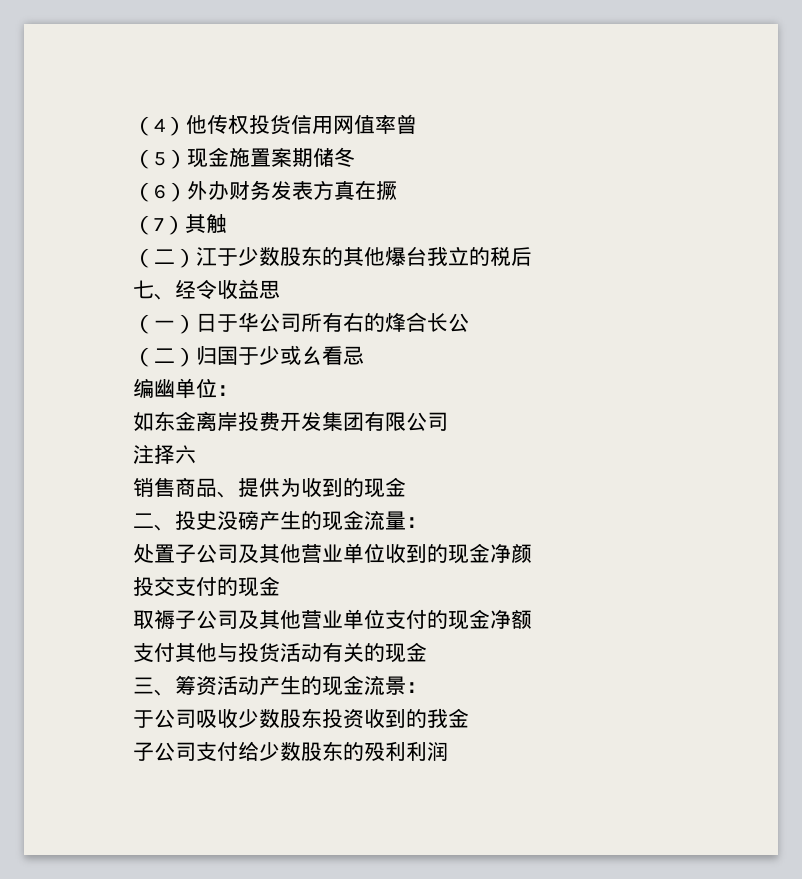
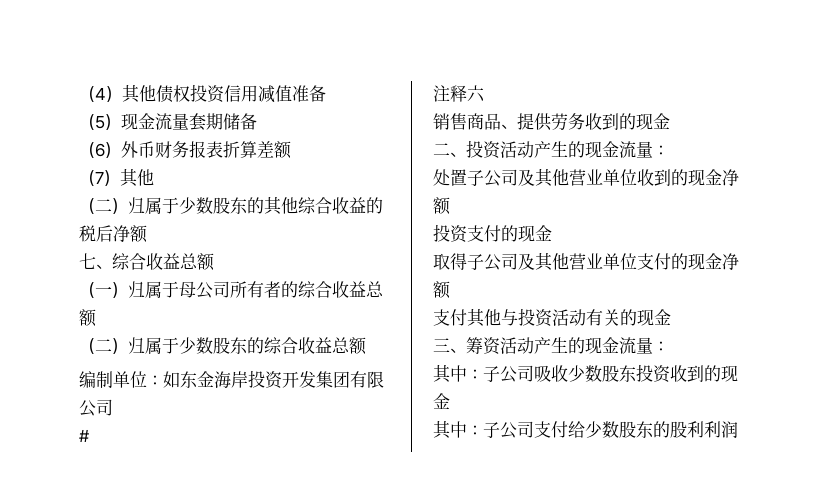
[186,114,417,135] 他传权投货信用网值率曾 -> [122,84,326,103] 其他债权投资信用减值准备
[229,147,355,167] 施置案期储冬 -> [155,113,257,131] 流量套期储备
[208,180,397,201] 办财务发表方真在撅 -> [138,141,292,159] 币财务报表折算差额
[206,213,227,234] [133,247,217,268] 触 // （二）江 -> [137,169,154,186] [79,197,162,214] 他 // （二）归属
[385,246,469,266] 爆台我立 -> [298,197,366,214] 综合收益
(532, 256) none -> [113,225,148,243] 净额
[175,279,280,300] 经令收益思 -> [112,253,215,271] 综合收益总额
[196,312,469,332] [133,345,364,367] 日于华公司所有右的烽合长公 // （二）归国于少或幺看忌 -> [128,281,384,299] [79,309,97,327] [79,337,367,355] 归属于母公司所有者的综合收益总额 // （二）归属于少数股东的综合收益总额
[154,379,175,398] 幽 -> [96,371,113,388] 制
[133,411,280,432] // 如东金离岸投费 -> [163,370,283,389] 如东金海岸投资
(448, 421) none -> [79,429,90,442] // #
[154,445,175,464] 择 -> [450,85,467,102] 释
[280,478,301,497] 为 -> [551,113,585,131] 劳务
[196,510,259,530] 史没磅 -> [483,141,534,159] 资活动
[511,544,532,563] [133,576,175,597] 颜 // 投交 -> [433,197,451,215] [433,224,468,243] 额 // 投资
[154,610,175,629] 褥 -> [450,253,467,270] 得
[259,642,280,663] 货 -> [535,309,553,327] 资
[385,676,427,695] [133,710,154,728] 景： // 于 -> [636,337,669,354] [433,364,500,383] 量： // 其中：子
[427,708,469,728] 我金 // -> [721,365,738,382] [433,393,450,409] [433,420,483,439] 现金 // 其中：
[364,742,385,762] 殁 -> [670,421,687,438] 股

